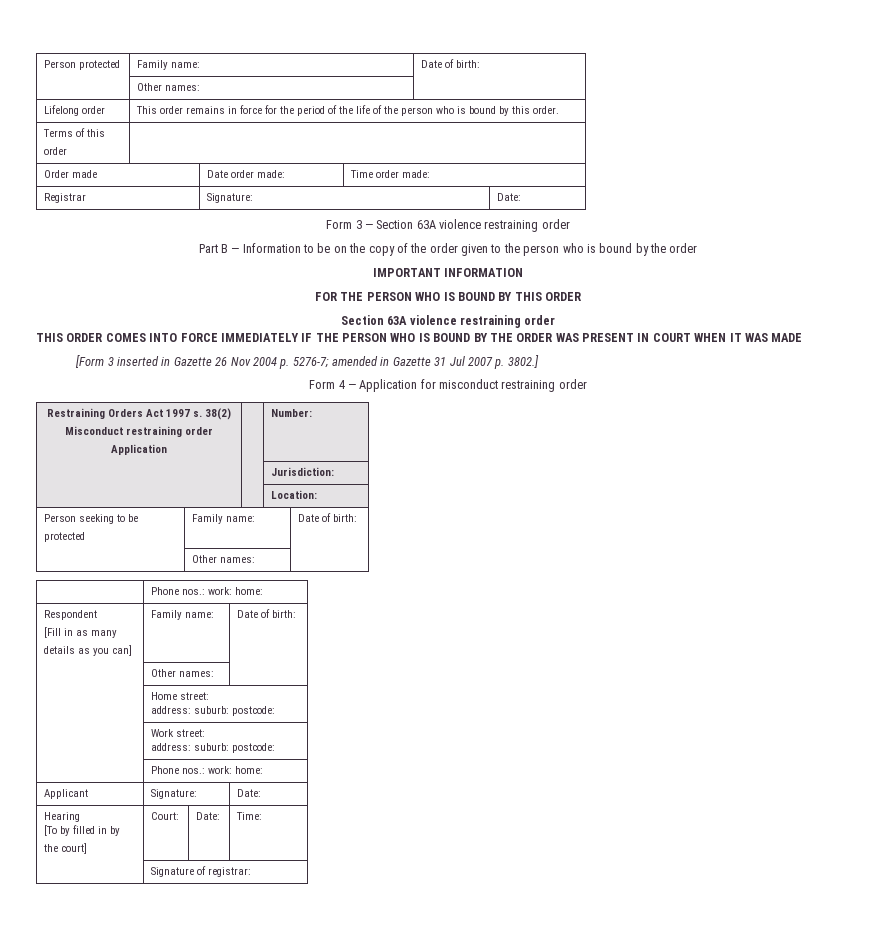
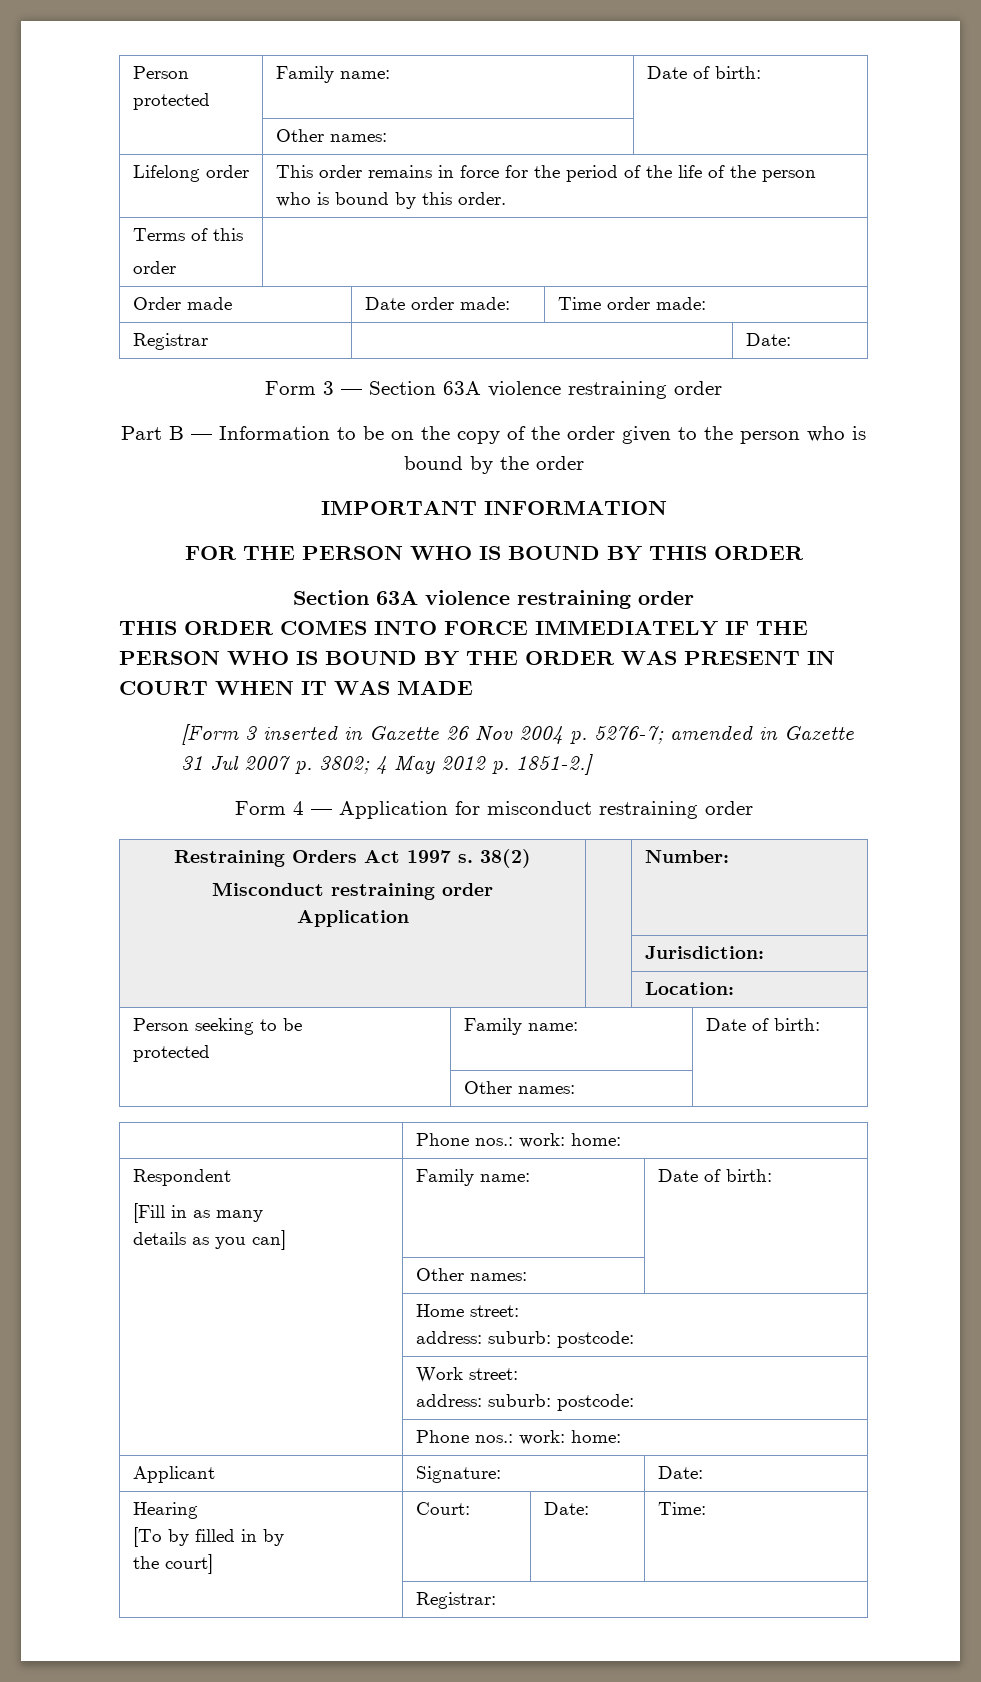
[207,193,254,203] Signature: -> (208, 341) none
[507,355,539,368] 3802.] -> [318,754,593,775] 3802; 4 May 2012 p. 1851-2.]
[151,866,252,877] Signature of registrar: -> [415,1592,496,1609] Registrar:

